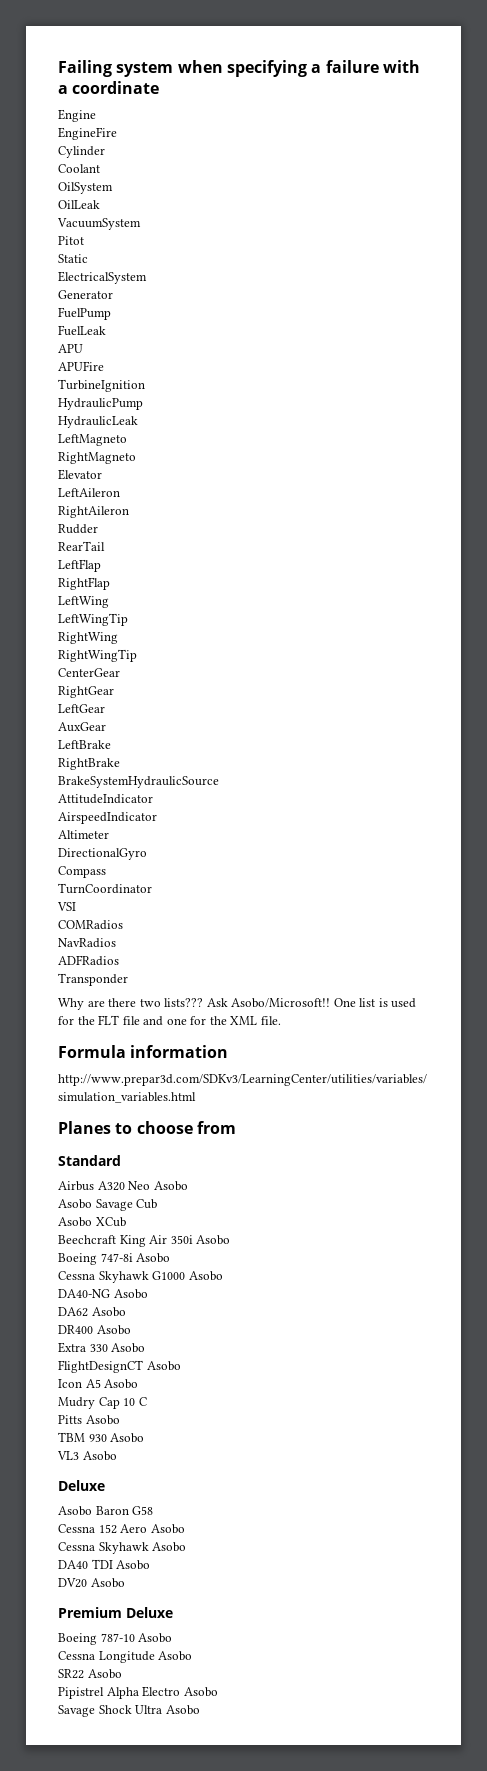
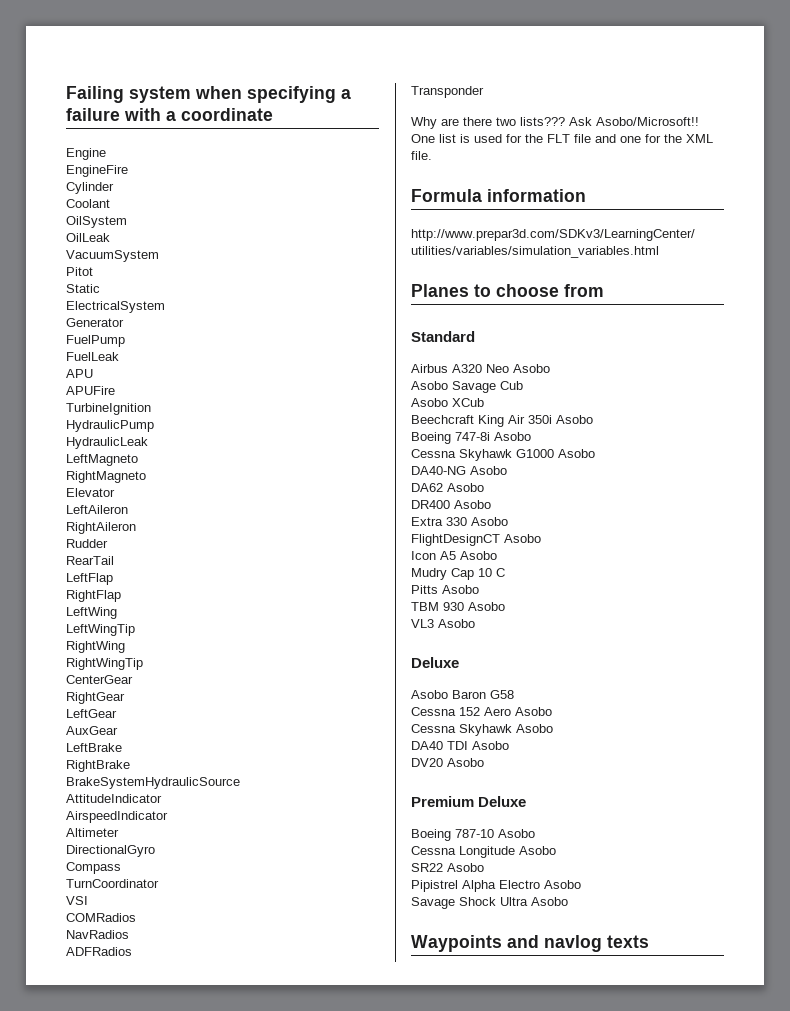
(200, 1710) none -> [411,935,649,952] // Waypoints and navlog texts

